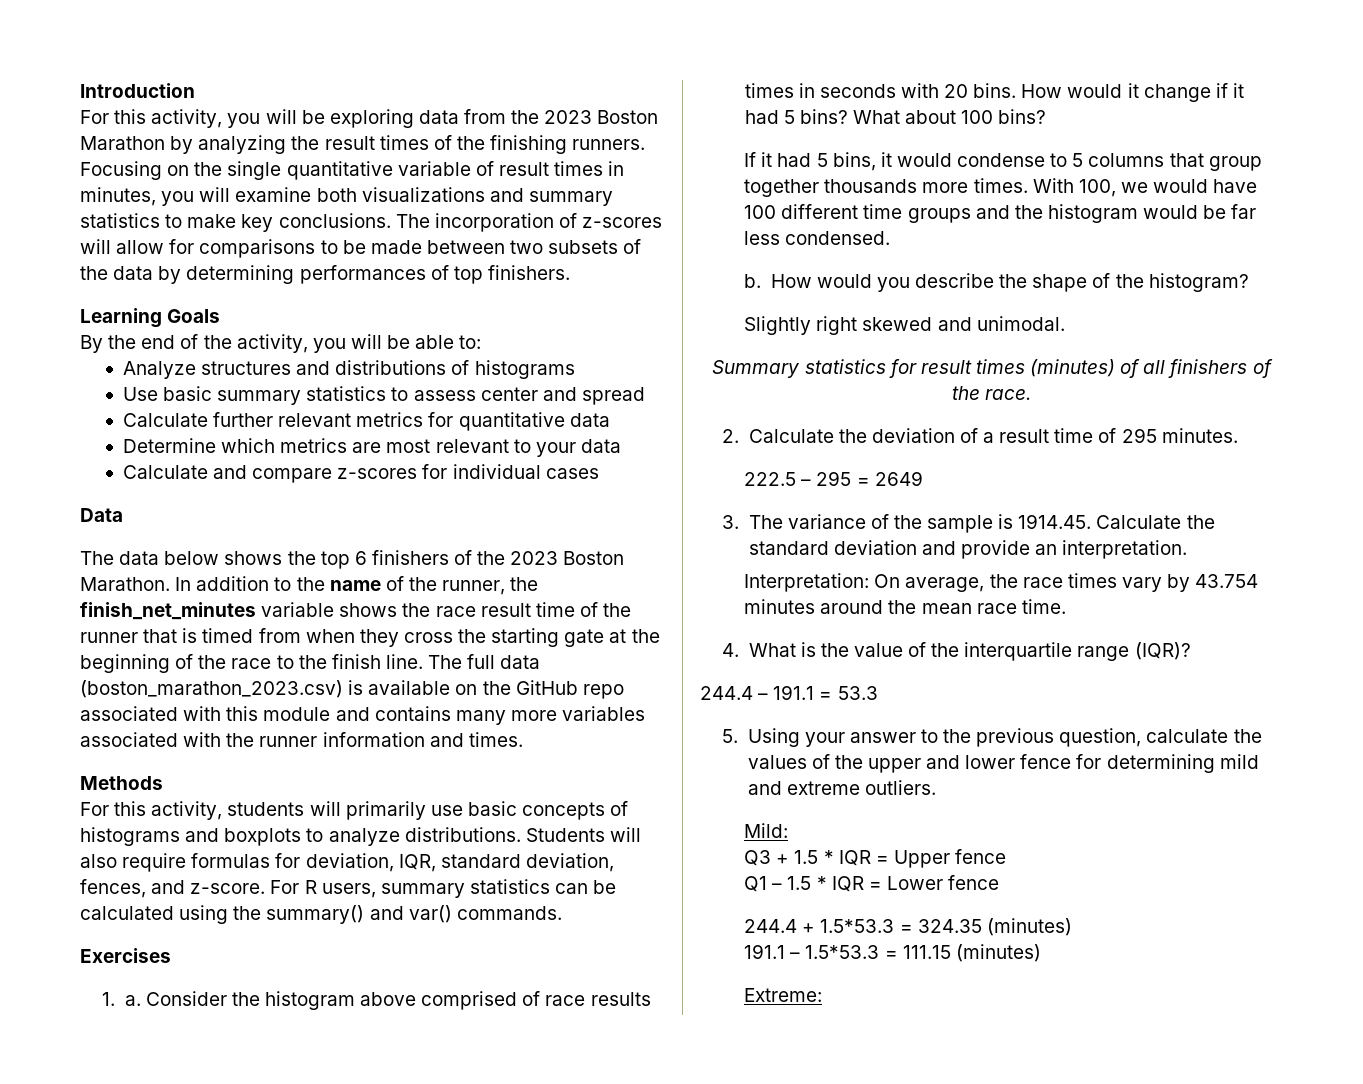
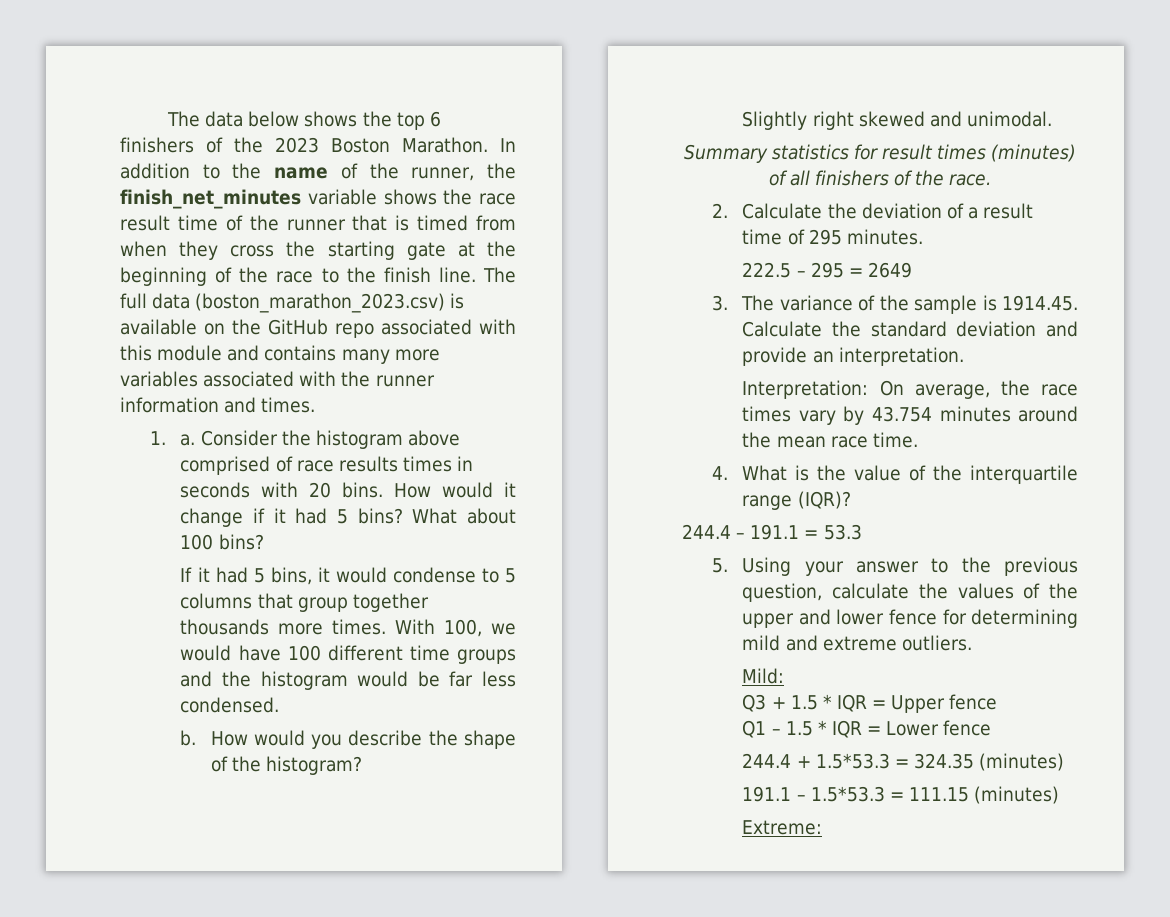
[80,83,195,98] [80,109,659,128] [80,135,646,154] [80,161,625,180] [80,187,613,206] [80,213,663,232] [80,239,642,258] [80,265,570,284] [80,308,221,328] [80,334,482,353] [122,360,575,379] [122,386,646,405] [122,412,610,431] [122,438,622,457] [122,464,599,483] [80,508,123,522] Introduction // For this activity, you will be exploring data from the 2023 Boston Marathon by analyzing the result times of the finishing runners. Focusing on the single quantitative variable of result times in minutes, you will examine both visualizations and summary statistics to make key conclusions. The incorporation of z-scores will allow for comparisons to be made between two subsets of the data by determining performances of top finishers. // Learning Goals // By the end of the activity, you will be able to: // Analyze structures and distributions of histograms // Use basic summary statistics to assess center and spread // Calculate further relevant metrics for quantitative data // Determine which metrics are most relevant to your data // Calculate and compare z-scores for individual cases // Data // -> (167, 119) none
[80,776,163,790] [80,801,629,820] [80,827,641,846] [80,853,614,872] [80,879,617,898] [80,905,562,924] [80,948,171,963] // Methods // For this activity, students will primarily use basic concepts of histograms and boxplots to analyze distributions. Students will also require formulas for deviation, IQR, standard deviation, fences, and z-score. For R users, summary statistics can be calculated using the summary() and var() commands. // Exercises -> (316, 405) none

